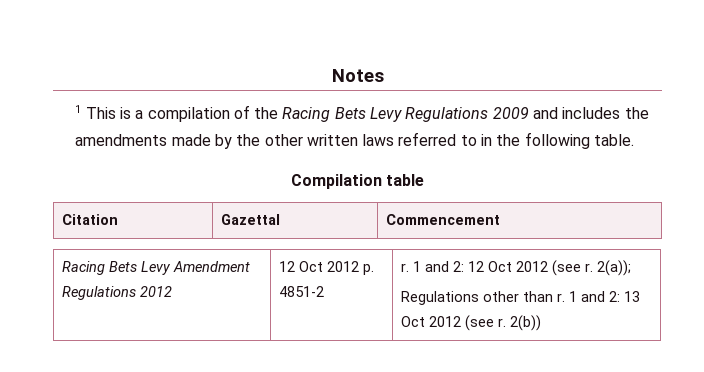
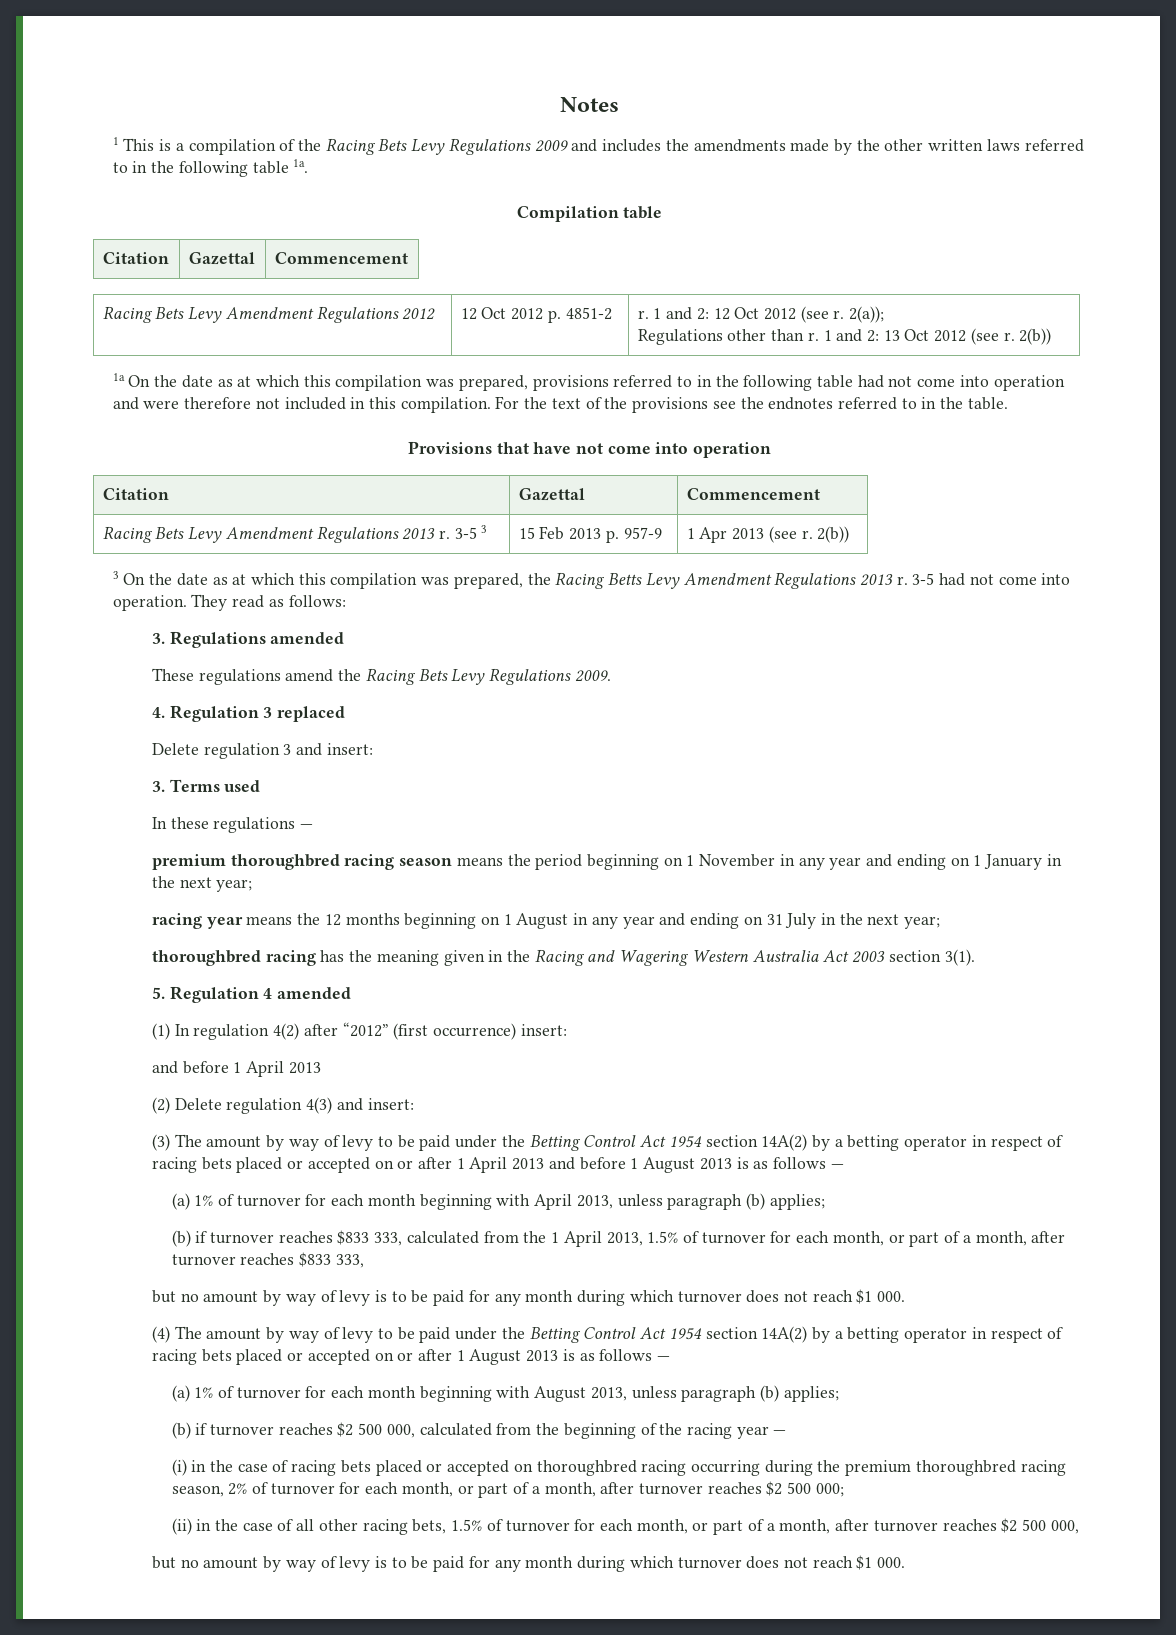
[594,134,635,146] table. -> [252,159,309,174] table 1a.
(541, 323) none -> [112,373,1065,391] [112,396,1008,413] [407,441,772,458] [102,488,169,500] [518,488,585,501] [686,488,820,500] [102,525,488,543] [518,526,662,543] [686,526,850,543] [112,571,1071,589] [112,594,346,611] [151,631,345,648] [151,668,611,685] [151,705,346,722] [151,743,373,759] [151,779,261,792] [151,817,314,833] [151,854,1062,870] [151,876,253,892] [151,913,941,929] [151,949,975,966] [151,986,352,1003] [151,1022,567,1040] [151,1061,321,1077] [151,1097,414,1114] [151,1134,1064,1151] [151,1157,844,1173] [171,1193,825,1210] [171,1230,1066,1247] [171,1252,364,1268] [151,1289,906,1306] [151,1326,1064,1343] [151,1349,671,1365] [171,1385,839,1402] [171,1422,787,1439] [171,1459,1066,1476] [171,1481,844,1498] [171,1518,1079,1535] [151,1555,906,1572] // 1a On the date as at which this compilation was prepared, provisions referred to in the following table had not come into operation and were therefore not included in this compilation. For the text of the provisions see the endnotes referred to in the table. // Provisions that have not come into operation // Citation | Gazettal | Commencement // Racing Bets Levy Amendment Regulations 2013 r. 3-5 3 | 15 Feb 2013 p. 957-9 | 1 Apr 2013 (see r. 2(b)) // 3 On the date as at which this compilation was prepared, the Racing Betts Levy Amendment Regulations 2013 r. 3-5 had not come into operation. They read as follows: // 3. Regulations amended // These regulations amend the Racing Bets Levy Regulations 2009. // 4. Regulation 3 replaced // Delete regulation 3 and insert: // 3. Terms used // In these regulations — // premium thoroughbred racing season means the period beginning on 1 November in any year and ending on 1 January in the next year; // racing year means the 12 months beginning on 1 August in any year and ending on 31 July in the next year; // thoroughbred racing has the meaning given in the Racing and Wagering Western Australia Act 2003 section 3(1). // 5. Regulation 4 amended // (1) In regulation 4(2) after “2012” (first occurrence) insert: // and before 1 April 2013 // (2) Delete regulation 4(3) and insert: // (3) The amount by way of levy to be paid under the Betting Control Act 1954 section 14A(2) by a betting operator in respect of racing bets placed or accepted on or after 1 April 2013 and before 1 August 2013 is as follows — // (a) 1% of turnover for each month beginning with April 2013, unless paragraph (b) applies; // (b) if turnover reaches $833 333, calculated from the 1 April 2013, 1.5% of turnover for each month, or part of a month, after turnover reaches $833 333, // but no amount by way of levy is to be paid for any month during which turnover does not reach $1 000. // (4) The amount by way of levy to be paid under the Betting Control Act 1954 section 14A(2) by a betting operator in respect of racing bets placed or accepted on or after 1 August 2013 is as follows — // (a) 1% of turnover for each month beginning with August 2013, unless paragraph (b) applies; // (b) if turnover reaches $2 500 000, calculated from the beginning of the racing year — // (i) in the case of racing bets placed or accepted on thoroughbred racing occurring during the premium thoroughbred racing season, 2% of turnover for each month, or part of a month, after turnover reaches $2 500 000; // (ii) in the case of all other racing bets, 1.5% of turnover for each month, or part of a month, after turnover reaches $2 500 000, // but no amount by way of levy is to be paid for any month during which turnover does not reach $1 000.

